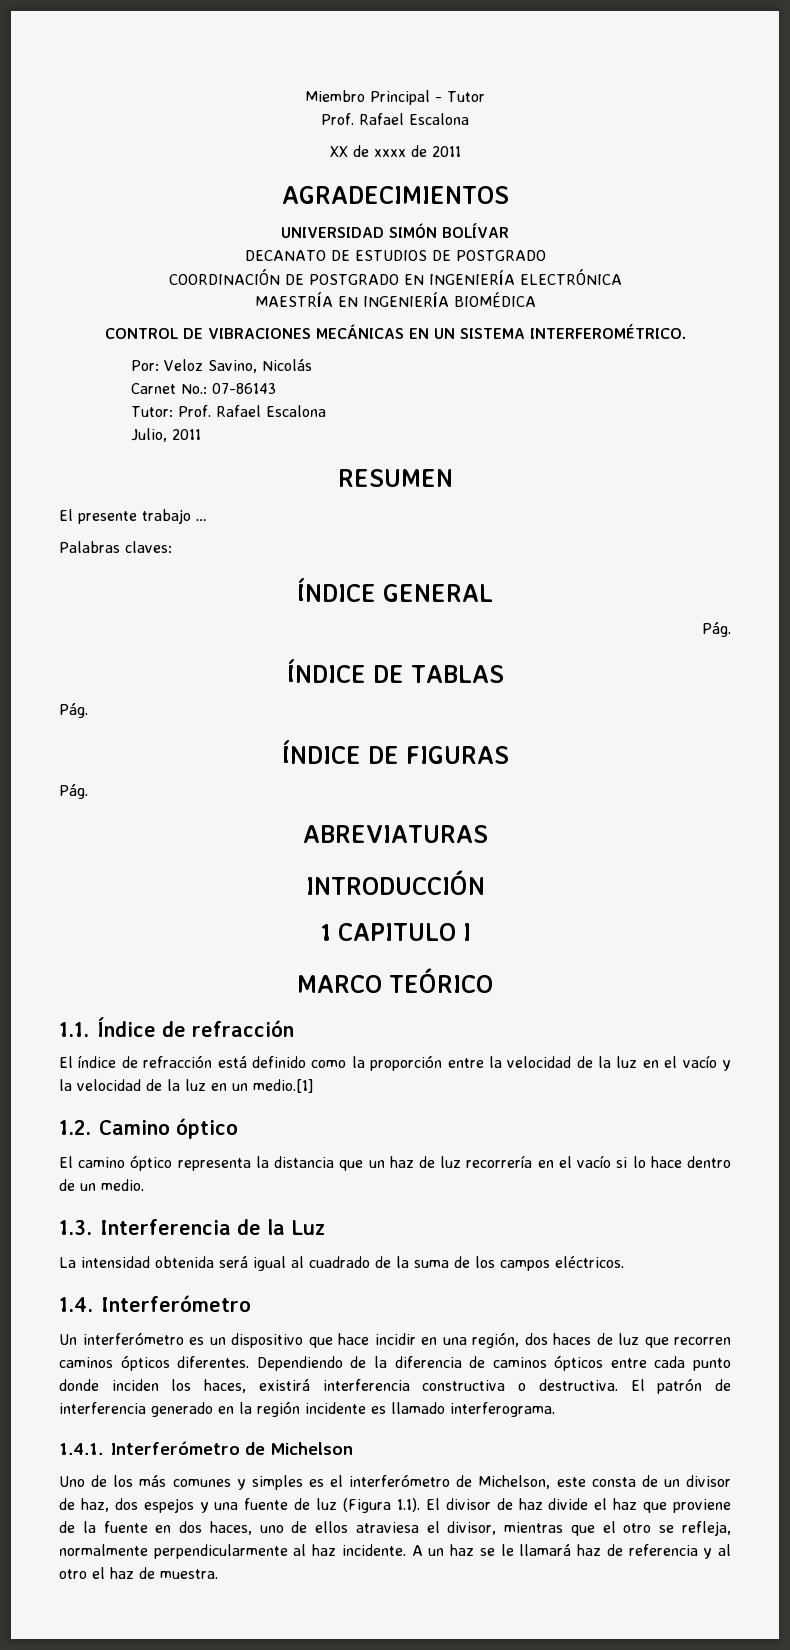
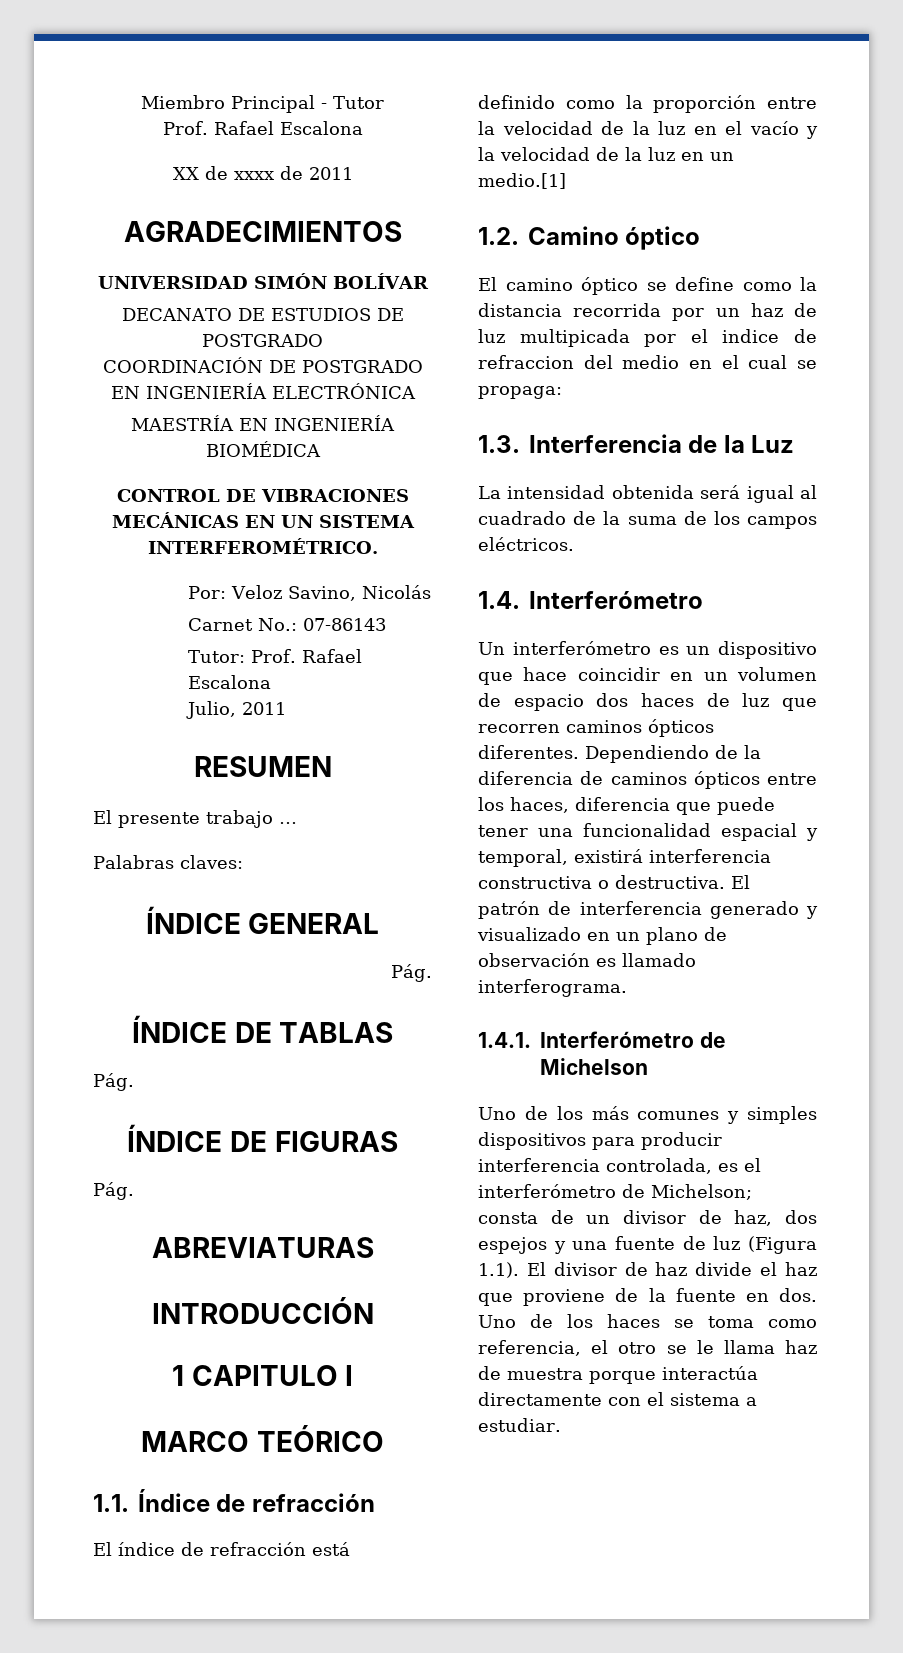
[177,1155,731,1171] [59,1179,144,1191] representa la distancia que un haz de luz recorrería en el vacío si lo hace dentro de un medio. -> [646,277,817,291] [478,303,817,321] [478,329,817,347] [478,355,817,369] [478,386,562,399] se define como la distancia recorrida por un haz de luz multipicada por el indice de refraccion del medio en el cual se propaga:
[374,1332,519,1348] incidir en una región, -> [577,667,817,681] [478,693,584,711] coincidir en un volumen de espacio
[654,1356,731,1371] [59,1379,247,1393] cada punto donde inciden los haces, -> [478,797,775,815] [478,823,818,841] [478,849,568,867] los haces, diferencia que puede tener una funcionalidad espacial y temporal,
[218,1401,366,1417] en la región incidente -> [806,906,818,919] [477,927,727,945] [478,953,590,967] y visualizado en un plano de observación
(303, 1482) none -> [478,1132,722,1150] [478,1158,712,1174] dispositivos para producir interferencia controlada,
[478,1475,586,1489] Michelson, este -> [651,1184,752,1200] Michelson;
[179,1521,731,1536] [59,1544,732,1559] [59,1567,218,1579] dos haces, uno de ellos atraviesa el divisor, mientras que el otro se refleja, normalmente perpendicularmente al haz incidente. A un haz se le llamará haz de referencia y al otro el haz de muestra. -> [779,1288,817,1302] [478,1314,817,1328] [478,1340,817,1356] [478,1366,758,1384] [478,1392,757,1406] [478,1418,561,1432] dos. Uno de los haces se toma como referencia, el otro se le llama haz de muestra porque interactúa directamente con el sistema a estudiar.

